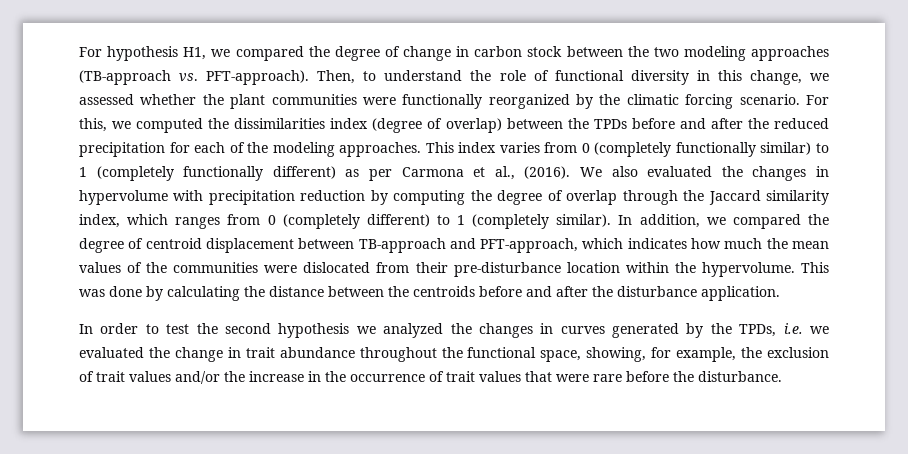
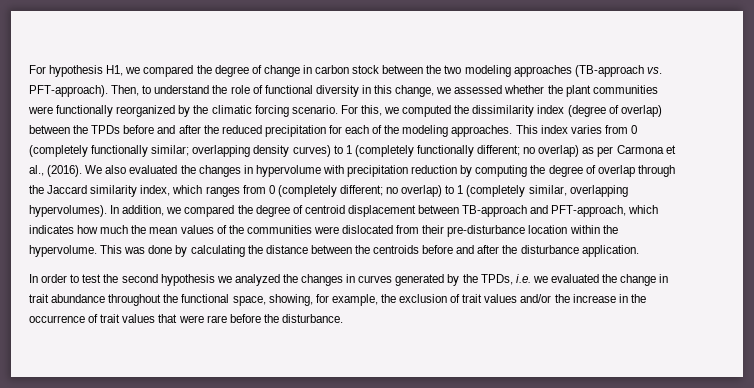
[234,118,326,129] dissimilarities -> [472,105,535,117] dissimilarity
[760,142,812,155] similar) -> [151,145,331,157] similar; overlapping density curves)
[272,166,336,179] different) -> [477,145,580,157] different; no overlap)
[366,214,612,229] different) to 1 (completely similar). -> [339,185,628,197] [29,205,107,217] different; no overlap) to 1 (completely similar, overlapping hypervolumes).

